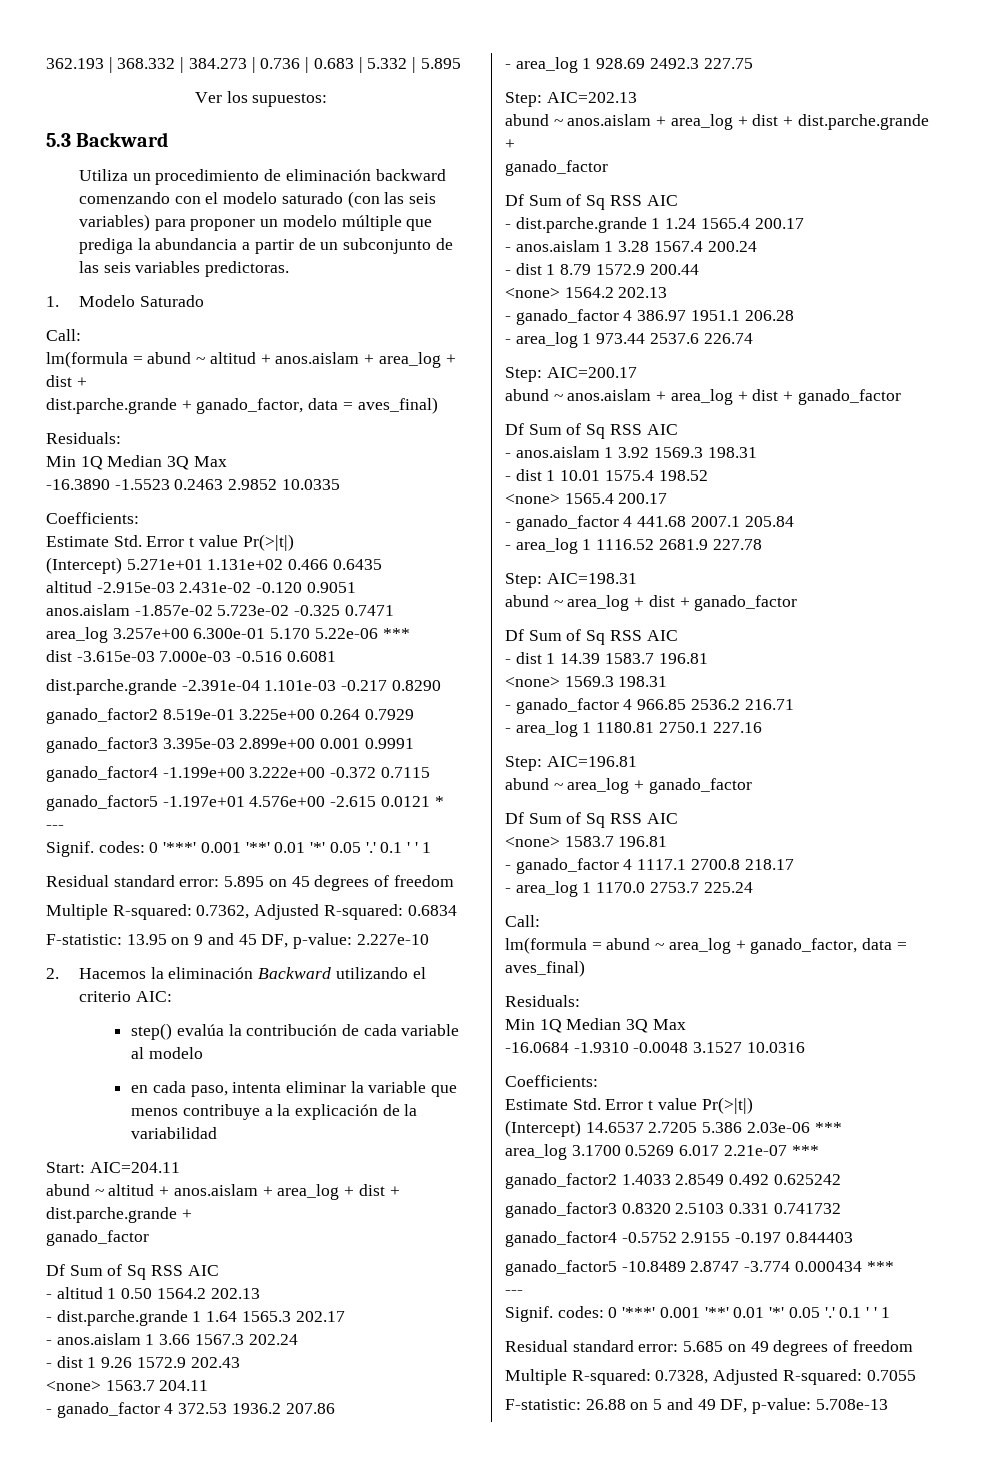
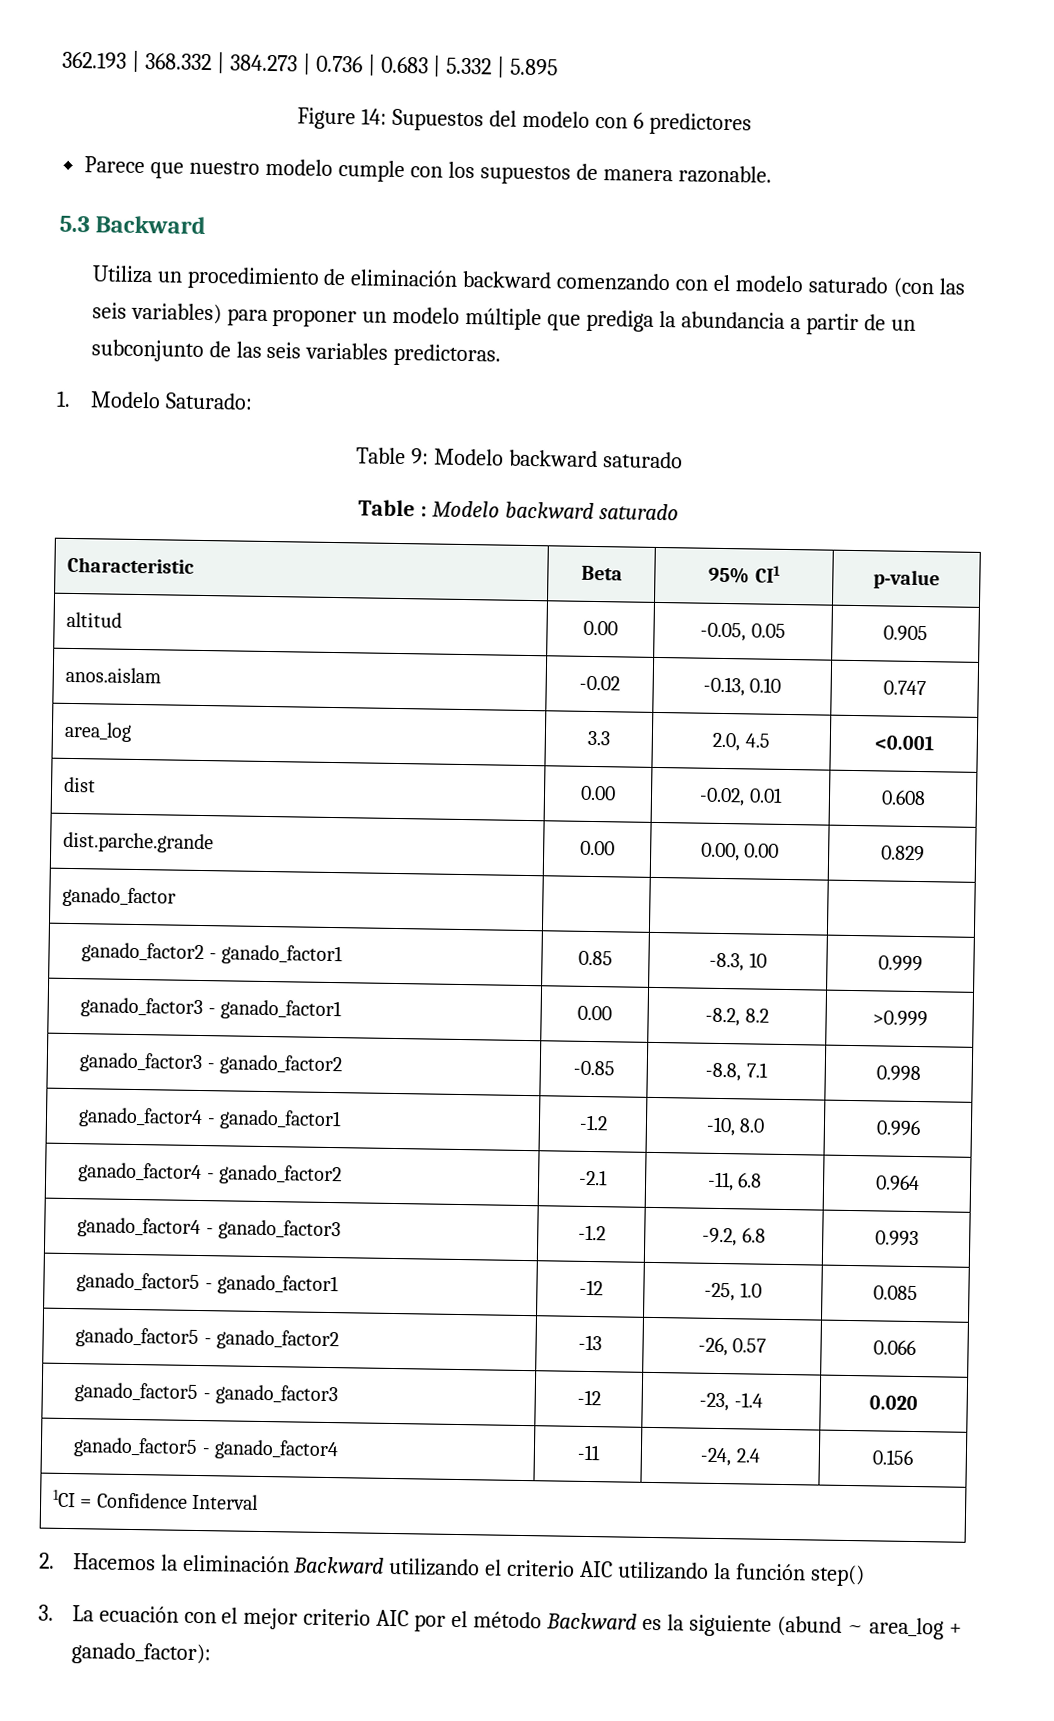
[194,91,328,107] Ver los supuestos: -> [297,107,752,136] [84,156,772,185] Figure 14: Supuestos del modelo con 6 predictores // Parece que nuestro modelo cumple con los supuestos de manera razonable.
[139,295,204,307] [46,329,81,341] [46,351,456,368] [46,375,87,387] [46,397,438,414] [46,432,121,444] [46,455,227,470] [46,479,340,490] [46,512,139,524] [46,534,294,551] [46,557,382,574] [46,581,356,593] [46,604,394,616] [46,627,410,643] [46,650,336,662] [46,679,441,695] [46,708,414,724] [46,737,414,753] [46,766,430,782] [46,795,444,811] [46,825,64,830] [46,841,432,857] [46,875,454,891] [46,904,457,920] [46,933,429,949] Saturado // Call: // lm(formula = abund ~ altitud + anos.aislam + area_log + dist + // dist.parche.grande + ganado_factor, data = aves_final) // Residuals: // Min 1Q Median 3Q Max // -16.3890 -1.5523 0.2463 2.9852 10.0335 // Coefficients: // Estimate Std. Error t value Pr(>|t|) // (Intercept) 5.271e+01 1.131e+02 0.466 0.6435 // altitud -2.915e-03 2.431e-02 -0.120 0.9051 // anos.aislam -1.857e-02 5.723e-02 -0.325 0.7471 // area_log 3.257e+00 6.300e-01 5.170 5.22e-06 *** // dist -3.615e-03 7.000e-03 -0.516 0.6081 // dist.parche.grande -2.391e-04 1.101e-03 -0.217 0.8290 // ganado_factor2 8.519e-01 3.225e+00 0.264 0.7929 // ganado_factor3 3.395e-03 2.899e+00 0.001 0.9991 // ganado_factor4 -1.199e+00 3.222e+00 -0.372 0.7115 // ganado_factor5 -1.197e+01 4.576e+00 -2.615 0.0121 * // --- // Signif. codes: 0 '***' 0.001 '**' 0.01 '*' 0.05 '.' 0.1 ' ' 1 // Residual standard error: 5.895 on 45 degrees of freedom // Multiple R-squared: 0.7362, Adjusted R-squared: 0.6834 // F-statistic: 13.95 on 9 and 45 DF, p-value: 2.227e-10 -> [164,392,253,410] [356,447,683,469] [358,499,679,521] [67,556,195,574] [580,565,623,581] [708,565,781,584] [873,569,940,590] [66,611,123,628] [583,620,618,636] [700,622,786,642] [883,625,928,642] [65,666,162,684] [579,675,620,691] [702,676,782,697] [883,680,926,696] [64,721,133,742] [587,730,610,746] [712,732,770,752] [873,735,934,751] [63,776,97,793] [580,785,616,801] [699,787,783,807] [880,789,926,806] [63,831,215,854] [580,840,615,856] [700,842,780,862] [880,845,925,862] [62,886,177,908] [81,942,344,966] [578,950,613,966] [709,952,767,972] [878,955,923,972] [80,997,343,1021] [577,1005,612,1021] [705,1007,769,1027] [871,1010,928,1027] [79,1052,343,1076] [572,1060,615,1076] [705,1062,768,1082] [876,1065,921,1082] [78,1107,343,1131] [578,1114,608,1131] [705,1116,766,1137] [875,1119,921,1137] [78,1162,343,1186] [578,1169,608,1186] [706,1171,763,1192] [874,1174,920,1192] [77,1217,342,1241] [577,1224,606,1241] [702,1227,766,1247] [874,1230,919,1247] [76,1272,340,1296] [578,1279,603,1296] [704,1282,762,1302] [873,1285,918,1301] [75,1327,340,1351] [577,1334,602,1351] [697,1336,767,1357] [873,1339,916,1356] [74,1382,339,1406] [576,1389,601,1406] [699,1392,763,1412] [869,1395,918,1411] [73,1437,340,1461] [576,1444,601,1461] [700,1447,760,1467] [872,1449,913,1465] [53,1489,260,1510] Saturado: // Table 9: Modelo backward saturado // Table : Modelo backward saturado // Characteristic | Beta | 95% CI1 | p-value // altitud | 0.00 | -0.05, 0.05 | 0.905 // anos.aislam | -0.02 | -0.13, 0.10 | 0.747 // area_log | 3.3 | 2.0, 4.5 | <0.001 // dist | 0.00 | -0.02, 0.01 | 0.608 // dist.parche.grande | 0.00 | 0.00, 0.00 | 0.829 // ganado_factor | | | // ganado_factor2 - ganado_factor1 | 0.85 | -8.3, 10 | 0.999 // ganado_factor3 - ganado_factor1 | 0.00 | -8.2, 8.2 | >0.999 // ganado_factor3 - ganado_factor2 | -0.85 | -8.8, 7.1 | 0.998 // ganado_factor4 - ganado_factor1 | -1.2 | -10, 8.0 | 0.996 // ganado_factor4 - ganado_factor2 | -2.1 | -11, 6.8 | 0.964 // ganado_factor4 - ganado_factor3 | -1.2 | -9.2, 6.8 | 0.993 // ganado_factor5 - ganado_factor1 | -12 | -25, 1.0 | 0.085 // ganado_factor5 - ganado_factor2 | -13 | -26, 0.57 | 0.066 // ganado_factor5 - ganado_factor3 | -12 | -23, -1.4 | 0.020 // ganado_factor5 - ganado_factor4 | -11 | -24, 2.4 | 0.156 // 1CI = Confidence Interval
[135,991,172,1002] [131,1023,460,1040] [131,1047,203,1059] [131,1081,458,1097] [131,1104,418,1120] [131,1127,218,1139] [46,1162,180,1173] [46,1184,400,1200] [46,1207,192,1223] [46,1230,149,1246] [46,1264,219,1280] [46,1287,260,1299] [46,1310,345,1326] [46,1333,298,1345] [46,1356,240,1368] [46,1380,209,1391] [46,1402,335,1418] [505,57,753,73] [505,92,637,107] [505,114,929,130] [505,139,515,149] [505,160,608,176] [505,194,678,210] [505,217,804,233] [505,240,757,252] [505,263,699,275] [505,287,668,298] [505,309,794,325] [505,332,753,348] [505,367,637,382] [505,389,901,405] [505,423,678,439] [505,446,757,458] [505,469,708,481] [505,493,668,504] [505,515,794,531] [505,538,762,554] [505,573,637,588] [505,595,798,611] [505,629,678,645] [505,652,708,664] [505,676,668,687] [505,698,794,714] [505,721,762,737] [505,756,637,771] [505,778,752,794] [505,812,678,828] [505,836,668,847] [505,858,794,874] [505,881,753,897] [505,915,540,927] [505,937,907,954] [505,960,585,977] [505,995,580,1007] [505,1018,686,1033] [505,1042,805,1053] [505,1075,598,1087] [505,1097,753,1114] [505,1120,842,1137] [505,1144,819,1160] [505,1173,841,1189] [505,1202,841,1218] [505,1231,853,1247] [505,1260,894,1276] [505,1290,523,1295] [505,1306,891,1322] [505,1340,913,1356] [505,1369,916,1385] [505,1398,888,1414] AIC: // step() evalúa la contribución de cada variable al modelo // en cada paso, intenta eliminar la variable que menos contribuye a la explicación de la variabilidad // Start: AIC=204.11 // abund ~ altitud + anos.aislam + area_log + dist + dist.parche.grande + // ganado_factor // Df Sum of Sq RSS AIC // - altitud 1 0.50 1564.2 202.13 // - dist.parche.grande 1 1.64 1565.3 202.17 // - anos.aislam 1 3.66 1567.3 202.24 // - dist 1 9.26 1572.9 202.43 // <none> 1563.7 204.11 // - ganado_factor 4 372.53 1936.2 207.86 // - area_log 1 928.69 2492.3 227.75 // Step: AIC=202.13 // abund ~ anos.aislam + area_log + dist + dist.parche.grande + // ganado_factor // Df Sum of Sq RSS AIC // - dist.parche.grande 1 1.24 1565.4 200.17 // - anos.aislam 1 3.28 1567.4 200.24 // - dist 1 8.79 1572.9 200.44 // <none> 1564.2 202.13 // - ganado_factor 4 386.97 1951.1 206.28 // - area_log 1 973.44 2537.6 226.74 // Step: AIC=200.17 // abund ~ anos.aislam + area_log + dist + ganado_factor // Df Sum of Sq RSS AIC // - anos.aislam 1 3.92 1569.3 198.31 // - dist 1 10.01 1575.4 198.52 // <none> 1565.4 200.17 // - ganado_factor 4 441.68 2007.1 205.84 // - area_log 1 1116.52 2681.9 227.78 // Step: AIC=198.31 // abund ~ area_log + dist + ganado_factor // Df Sum of Sq RSS AIC // - dist 1 14.39 1583.7 196.81 // <none> 1569.3 198.31 // - ganado_factor 4 966.85 2536.2 216.71 // - area_log 1 1180.81 2750.1 227.16 // Step: AIC=196.81 // abund ~ area_log + ganado_factor // Df Sum of Sq RSS AIC // <none> 1583.7 196.81 // - ganado_factor 4 1117.1 2700.8 218.17 // - area_log 1 1170.0 2753.7 225.24 // Call: // lm(formula = abund ~ area_log + ganado_factor, data = aves_final) // Residuals: // Min 1Q Median 3Q Max // -16.0684 -1.9310 -0.0048 3.1527 10.0316 // Coefficients: // Estimate Std. Error t value Pr(>|t|) // (Intercept) 14.6537 2.7205 5.386 2.03e-06 *** // area_log 3.1700 0.5269 6.017 2.21e-07 *** // ganado_factor2 1.4033 2.8549 0.492 0.625242 // ganado_factor3 0.8320 2.5103 0.331 0.741732 // ganado_factor4 -0.5752 2.9155 -0.197 0.844403 // ganado_factor5 -10.8489 2.8747 -3.774 0.000434 *** // --- // Signif. codes: 0 '***' 0.001 '**' 0.01 '*' 0.05 '.' 0.1 ' ' 1 // Residual standard error: 5.685 on 49 degrees of freedom // Multiple R-squared: 0.7328, Adjusted R-squared: 0.7055 // F-statistic: 26.88 on 5 and 49 DF, p-value: 5.708e-13 -> [580,1560,865,1587] [38,1604,962,1640] [70,1642,211,1666] AIC utilizando la función step() // 3. La ecuación con el mejor criterio AIC por el método Backward es la siguiente (abund ~ area_log + ganado_factor):

